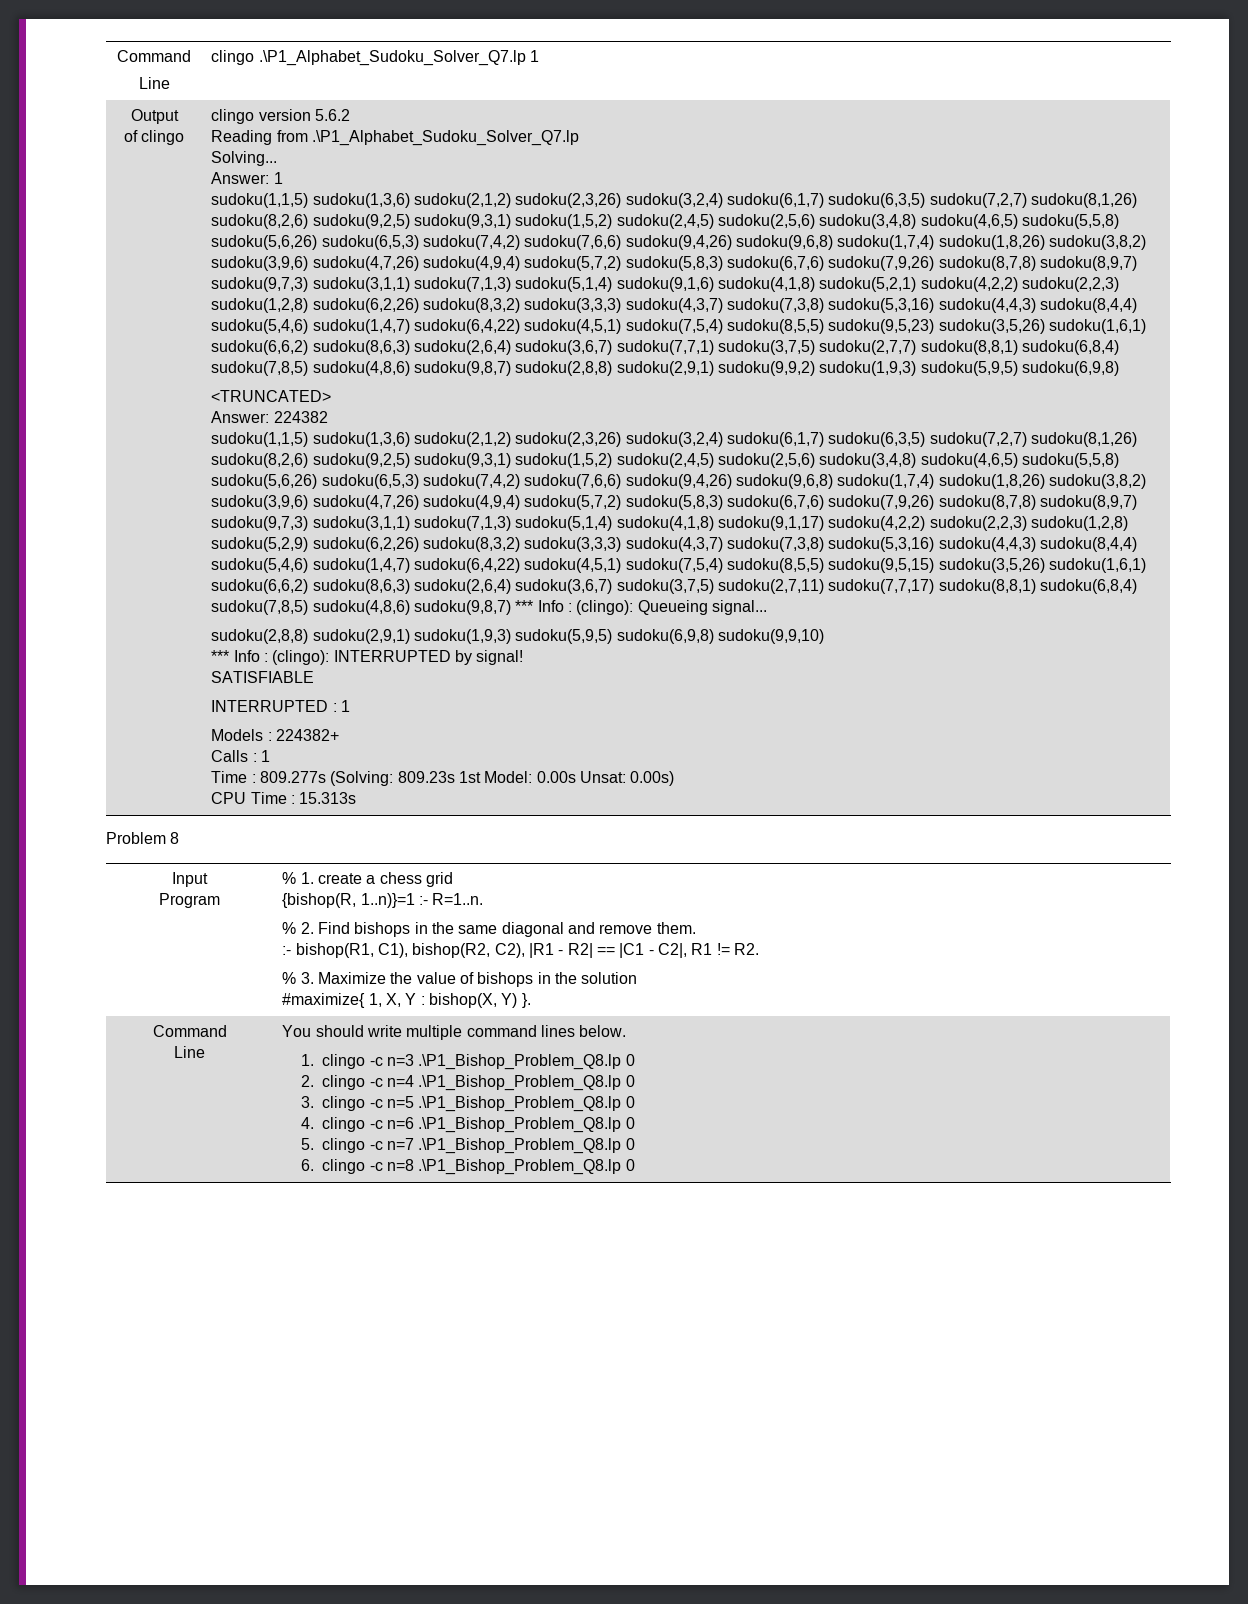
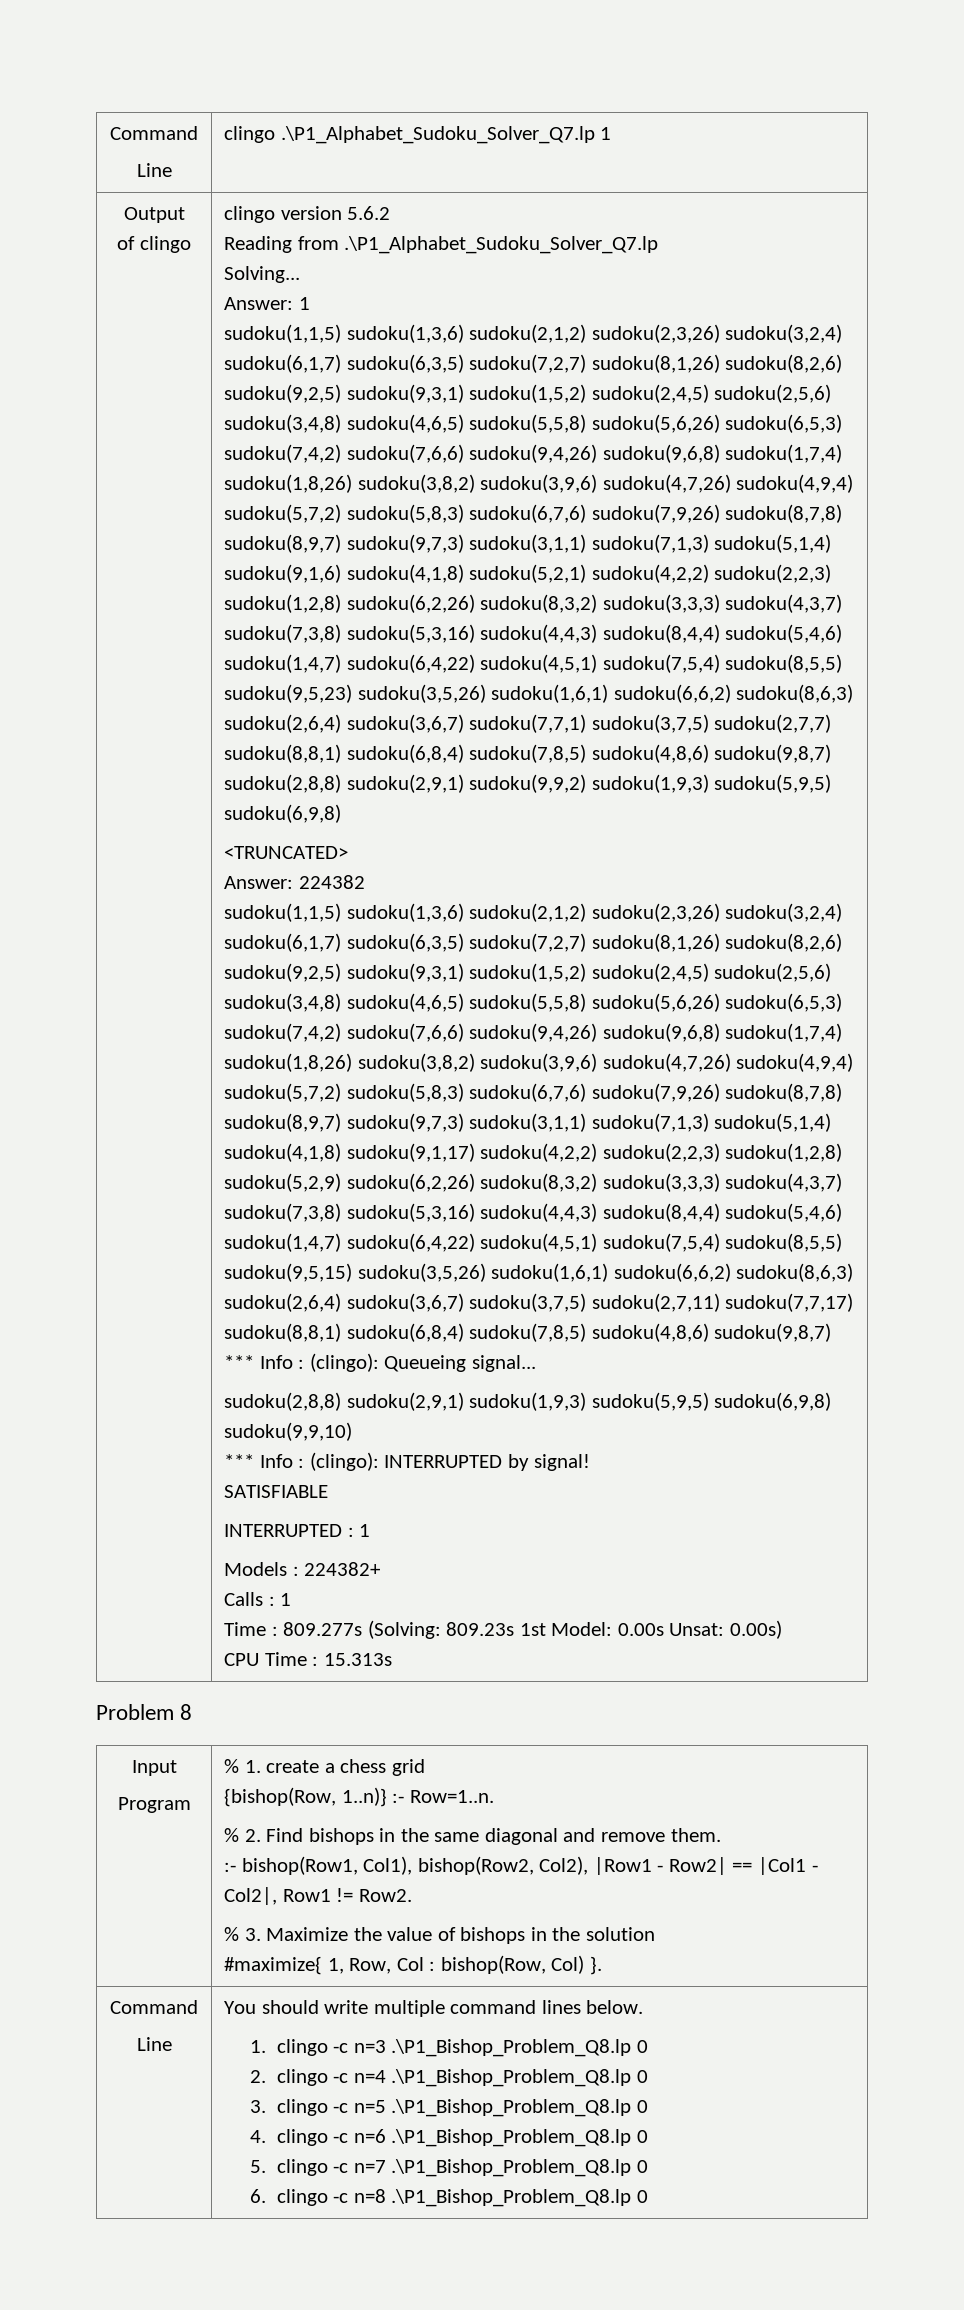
[282,893,484,908] {bishop(R, 1..n)}=1 :- R=1..n. -> [224,1787,494,1807] {bishop(Row, 1..n)} :- Row=1..n.
[295,943,759,958] bishop(R1, C1), bishop(R2, C2), |R1 - R2| == |C1 - C2|, R1 != R2. -> [241,1856,818,1875] [224,1887,412,1905] bishop(Row1, Col1), bishop(Row2, Col2), |Row1 - Row2| == |Col1 - Col2|, Row1 != Row2.
[386,993,518,1008] X, Y : bishop(X, Y) -> [349,1955,585,1974] Row, Col : bishop(Row, Col)

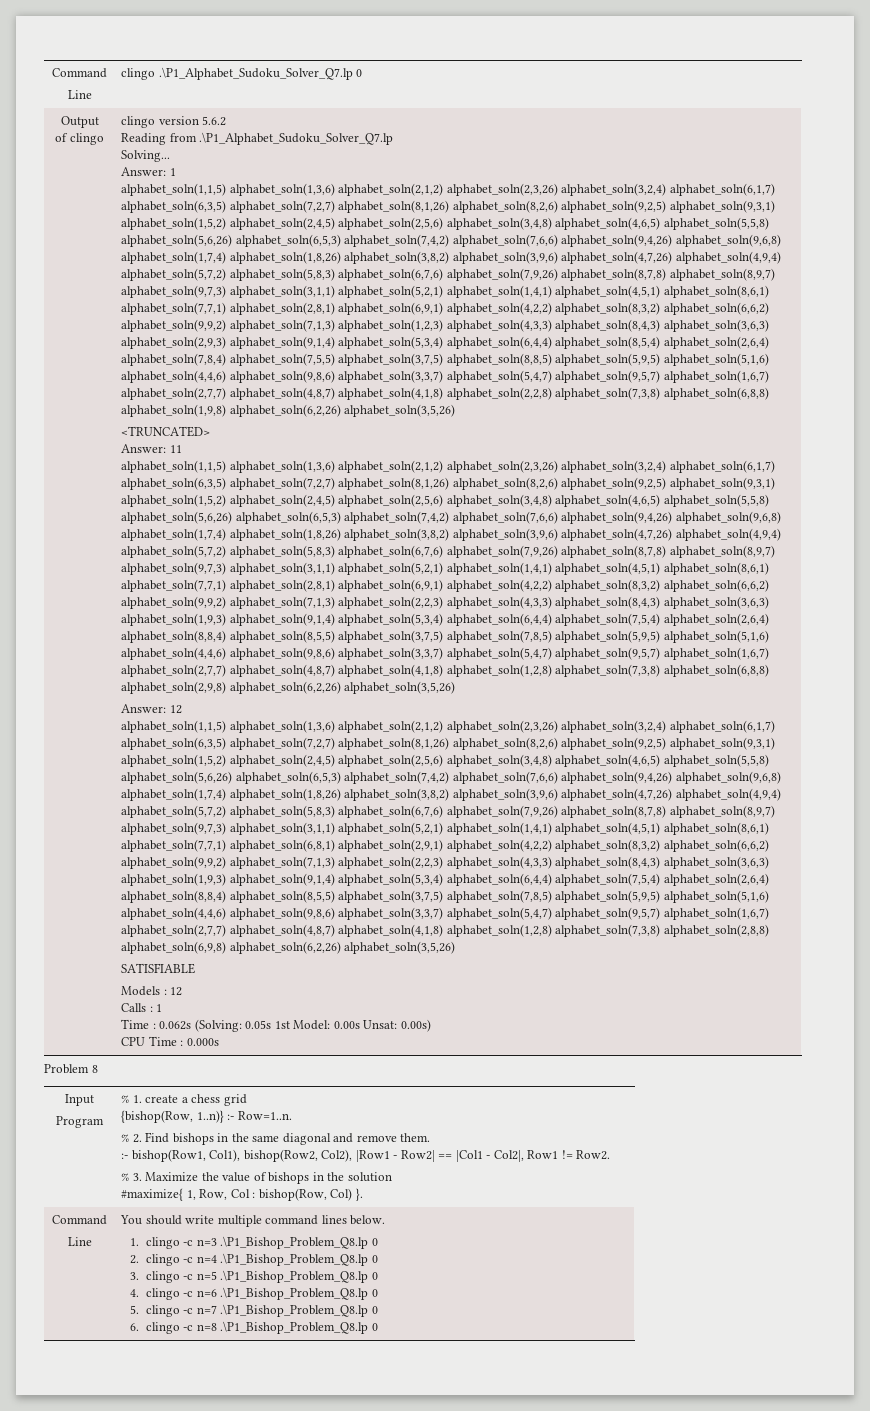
[600,127,612,140] 1 -> [356,69,363,77] 0
[224,324,843,343] [224,354,843,373] [224,384,832,403] [224,414,843,433] [224,444,843,463] [224,474,854,493] [224,504,843,523] [224,534,832,553] [224,564,832,583] [224,594,843,613] [224,624,843,643] [224,654,843,673] [224,684,854,703] [224,714,832,733] [224,744,832,763] [224,774,832,793] [224,804,342,823] [224,846,349,859] [224,875,365,889] [224,903,843,922] [224,933,843,952] [224,963,832,982] [224,993,843,1012] [224,1023,843,1042] [224,1053,854,1072] [224,1083,843,1102] [224,1113,832,1132] [224,1143,843,1162] [224,1173,843,1192] [224,1203,843,1222] [224,1233,843,1252] [224,1263,854,1282] [224,1293,854,1312] [224,1323,832,1342] [224,1353,536,1372] [224,1392,832,1411] [224,1422,353,1441] [224,1452,591,1471] [224,1485,329,1498] [224,1524,371,1537] sudoku(1,1,5) sudoku(1,3,6) sudoku(2,1,2) sudoku(2,3,26) sudoku(3,2,4) sudoku(6,1,7) sudoku(6,3,5) sudoku(7,2,7) sudoku(8,1,26) sudoku(8,2,6) sudoku(9,2,5) sudoku(9,3,1) sudoku(1,5,2) sudoku(2,4,5) sudoku(2,5,6) sudoku(3,4,8) sudoku(4,6,5) sudoku(5,5,8) sudoku(5,6,26) sudoku(6,5,3) sudoku(7,4,2) sudoku(7,6,6) sudoku(9,4,26) sudoku(9,6,8) sudoku(1,7,4) sudoku(1,8,26) sudoku(3,8,2) sudoku(3,9,6) sudoku(4,7,26) sudoku(4,9,4) sudoku(5,7,2) sudoku(5,8,3) sudoku(6,7,6) sudoku(7,9,26) sudoku(8,7,8) sudoku(8,9,7) sudoku(9,7,3) sudoku(3,1,1) sudoku(7,1,3) sudoku(5,1,4) sudoku(9,1,6) sudoku(4,1,8) sudoku(5,2,1) sudoku(4,2,2) sudoku(2,2,3) sudoku(1,2,8) sudoku(6,2,26) sudoku(8,3,2) sudoku(3,3,3) sudoku(4,3,7) sudoku(7,3,8) sudoku(5,3,16) sudoku(4,4,3) sudoku(8,4,4) sudoku(5,4,6) sudoku(1,4,7) sudoku(6,4,22) sudoku(4,5,1) sudoku(7,5,4) sudoku(8,5,5) sudoku(9,5,23) sudoku(3,5,26) sudoku(1,6,1) sudoku(6,6,2) sudoku(8,6,3) sudoku(2,6,4) sudoku(3,6,7) sudoku(7,7,1) sudoku(3,7,5) sudoku(2,7,7) sudoku(8,8,1) sudoku(6,8,4) sudoku(7,8,5) sudoku(4,8,6) sudoku(9,8,7) sudoku(2,8,8) sudoku(2,9,1) sudoku(9,9,2) sudoku(1,9,3) sudoku(5,9,5) sudoku(6,9,8) // <TRUNCATED> // Answer: 224382 // sudoku(1,1,5) sudoku(1,3,6) sudoku(2,1,2) sudoku(2,3,26) sudoku(3,2,4) sudoku(6,1,7) sudoku(6,3,5) sudoku(7,2,7) sudoku(8,1,26) sudoku(8,2,6) sudoku(9,2,5) sudoku(9,3,1) sudoku(1,5,2) sudoku(2,4,5) sudoku(2,5,6) sudoku(3,4,8) sudoku(4,6,5) sudoku(5,5,8) sudoku(5,6,26) sudoku(6,5,3) sudoku(7,4,2) sudoku(7,6,6) sudoku(9,4,26) sudoku(9,6,8) sudoku(1,7,4) sudoku(1,8,26) sudoku(3,8,2) sudoku(3,9,6) sudoku(4,7,26) sudoku(4,9,4) sudoku(5,7,2) sudoku(5,8,3) sudoku(6,7,6) sudoku(7,9,26) sudoku(8,7,8) sudoku(8,9,7) sudoku(9,7,3) sudoku(3,1,1) sudoku(7,1,3) sudoku(5,1,4) sudoku(4,1,8) sudoku(9,1,17) sudoku(4,2,2) sudoku(2,2,3) sudoku(1,2,8) sudoku(5,2,9) sudoku(6,2,26) sudoku(8,3,2) sudoku(3,3,3) sudoku(4,3,7) sudoku(7,3,8) sudoku(5,3,16) sudoku(4,4,3) sudoku(8,4,4) sudoku(5,4,6) sudoku(1,4,7) sudoku(6,4,22) sudoku(4,5,1) sudoku(7,5,4) sudoku(8,5,5) sudoku(9,5,15) sudoku(3,5,26) sudoku(1,6,1) sudoku(6,6,2) sudoku(8,6,3) sudoku(2,6,4) sudoku(3,6,7) sudoku(3,7,5) sudoku(2,7,11) sudoku(7,7,17) sudoku(8,8,1) sudoku(6,8,4) sudoku(7,8,5) sudoku(4,8,6) sudoku(9,8,7) *** Info : (clingo): Queueing signal... // sudoku(2,8,8) sudoku(2,9,1) sudoku(1,9,3) sudoku(5,9,5) sudoku(6,9,8) sudoku(9,9,10) // *** Info : (clingo): INTERRUPTED by signal! // SATISFIABLE // INTERRUPTED : 1 -> [121,183,775,196] [121,200,775,213] [121,217,769,230] [121,234,781,247] [121,251,781,264] [121,268,775,281] [121,285,769,298] [121,302,769,315] [121,319,769,332] [121,336,769,349] [121,353,769,366] [121,370,769,383] [121,387,769,400] [121,404,456,417] [121,426,211,437] [121,444,182,453] [121,460,775,473] [121,477,775,490] [121,494,769,507] [121,511,781,524] [121,528,781,541] [121,545,775,558] [121,562,769,575] [121,579,769,592] [121,596,769,609] [121,613,769,626] [121,630,769,643] [121,647,769,660] [121,664,769,677] [121,681,456,694] [121,704,182,714] [121,720,775,733] [121,737,775,750] [121,754,769,767] [121,771,781,784] [121,788,781,801] [121,805,775,818] [121,822,769,835] [121,839,769,852] [121,856,769,869] [121,873,769,886] [121,890,769,903] [121,907,769,920] [121,924,769,937] [121,941,456,954] [121,963,196,974] alphabet_soln(1,1,5) alphabet_soln(1,3,6) alphabet_soln(2,1,2) alphabet_soln(2,3,26) alphabet_soln(3,2,4) alphabet_soln(6,1,7) alphabet_soln(6,3,5) alphabet_soln(7,2,7) alphabet_soln(8,1,26) alphabet_soln(8,2,6) alphabet_soln(9,2,5) alphabet_soln(9,3,1) alphabet_soln(1,5,2) alphabet_soln(2,4,5) alphabet_soln(2,5,6) alphabet_soln(3,4,8) alphabet_soln(4,6,5) alphabet_soln(5,5,8) alphabet_soln(5,6,26) alphabet_soln(6,5,3) alphabet_soln(7,4,2) alphabet_soln(7,6,6) alphabet_soln(9,4,26) alphabet_soln(9,6,8) alphabet_soln(1,7,4) alphabet_soln(1,8,26) alphabet_soln(3,8,2) alphabet_soln(3,9,6) alphabet_soln(4,7,26) alphabet_soln(4,9,4) alphabet_soln(5,7,2) alphabet_soln(5,8,3) alphabet_soln(6,7,6) alphabet_soln(7,9,26) alphabet_soln(8,7,8) alphabet_soln(8,9,7) alphabet_soln(9,7,3) alphabet_soln(3,1,1) alphabet_soln(5,2,1) alphabet_soln(1,4,1) alphabet_soln(4,5,1) alphabet_soln(8,6,1) alphabet_soln(7,7,1) alphabet_soln(2,8,1) alphabet_soln(6,9,1) alphabet_soln(4,2,2) alphabet_soln(8,3,2) alphabet_soln(6,6,2) alphabet_soln(9,9,2) alphabet_soln(7,1,3) alphabet_soln(1,2,3) alphabet_soln(4,3,3) alphabet_soln(8,4,3) alphabet_soln(3,6,3) alphabet_soln(2,9,3) alphabet_soln(9,1,4) alphabet_soln(5,3,4) alphabet_soln(6,4,4) alphabet_soln(8,5,4) alphabet_soln(2,6,4) alphabet_soln(7,8,4) alphabet_soln(7,5,5) alphabet_soln(3,7,5) alphabet_soln(8,8,5) alphabet_soln(5,9,5) alphabet_soln(5,1,6) alphabet_soln(4,4,6) alphabet_soln(9,8,6) alphabet_soln(3,3,7) alphabet_soln(5,4,7) alphabet_soln(9,5,7) alphabet_soln(1,6,7) alphabet_soln(2,7,7) alphabet_soln(4,8,7) alphabet_soln(4,1,8) alphabet_soln(2,2,8) alphabet_soln(7,3,8) alphabet_soln(6,8,8) alphabet_soln(1,9,8) alphabet_soln(6,2,26) alphabet_soln(3,5,26) // <TRUNCATED> // Answer: 11 // alphabet_soln(1,1,5) alphabet_soln(1,3,6) alphabet_soln(2,1,2) alphabet_soln(2,3,26) alphabet_soln(3,2,4) alphabet_soln(6,1,7) alphabet_soln(6,3,5) alphabet_soln(7,2,7) alphabet_soln(8,1,26) alphabet_soln(8,2,6) alphabet_soln(9,2,5) alphabet_soln(9,3,1) alphabet_soln(1,5,2) alphabet_soln(2,4,5) alphabet_soln(2,5,6) alphabet_soln(3,4,8) alphabet_soln(4,6,5) alphabet_soln(5,5,8) alphabet_soln(5,6,26) alphabet_soln(6,5,3) alphabet_soln(7,4,2) alphabet_soln(7,6,6) alphabet_soln(9,4,26) alphabet_soln(9,6,8) alphabet_soln(1,7,4) alphabet_soln(1,8,26) alphabet_soln(3,8,2) alphabet_soln(3,9,6) alphabet_soln(4,7,26) alphabet_soln(4,9,4) alphabet_soln(5,7,2) alphabet_soln(5,8,3) alphabet_soln(6,7,6) alphabet_soln(7,9,26) alphabet_soln(8,7,8) alphabet_soln(8,9,7) alphabet_soln(9,7,3) alphabet_soln(3,1,1) alphabet_soln(5,2,1) alphabet_soln(1,4,1) alphabet_soln(4,5,1) alphabet_soln(8,6,1) alphabet_soln(7,7,1) alphabet_soln(2,8,1) alphabet_soln(6,9,1) alphabet_soln(4,2,2) alphabet_soln(8,3,2) alphabet_soln(6,6,2) alphabet_soln(9,9,2) alphabet_soln(7,1,3) alphabet_soln(2,2,3) alphabet_soln(4,3,3) alphabet_soln(8,4,3) alphabet_soln(3,6,3) alphabet_soln(1,9,3) alphabet_soln(9,1,4) alphabet_soln(5,3,4) alphabet_soln(6,4,4) alphabet_soln(7,5,4) alphabet_soln(2,6,4) alphabet_soln(8,8,4) alphabet_soln(8,5,5) alphabet_soln(3,7,5) alphabet_soln(7,8,5) alphabet_soln(5,9,5) alphabet_soln(5,1,6) alphabet_soln(4,4,6) alphabet_soln(9,8,6) alphabet_soln(3,3,7) alphabet_soln(5,4,7) alphabet_soln(9,5,7) alphabet_soln(1,6,7) alphabet_soln(2,7,7) alphabet_soln(4,8,7) alphabet_soln(4,1,8) alphabet_soln(1,2,8) alphabet_soln(7,3,8) alphabet_soln(6,8,8) alphabet_soln(2,9,8) alphabet_soln(6,2,26) alphabet_soln(3,5,26) // Answer: 12 // alphabet_soln(1,1,5) alphabet_soln(1,3,6) alphabet_soln(2,1,2) alphabet_soln(2,3,26) alphabet_soln(3,2,4) alphabet_soln(6,1,7) alphabet_soln(6,3,5) alphabet_soln(7,2,7) alphabet_soln(8,1,26) alphabet_soln(8,2,6) alphabet_soln(9,2,5) alphabet_soln(9,3,1) alphabet_soln(1,5,2) alphabet_soln(2,4,5) alphabet_soln(2,5,6) alphabet_soln(3,4,8) alphabet_soln(4,6,5) alphabet_soln(5,5,8) alphabet_soln(5,6,26) alphabet_soln(6,5,3) alphabet_soln(7,4,2) alphabet_soln(7,6,6) alphabet_soln(9,4,26) alphabet_soln(9,6,8) alphabet_soln(1,7,4) alphabet_soln(1,8,26) alphabet_soln(3,8,2) alphabet_soln(3,9,6) alphabet_soln(4,7,26) alphabet_soln(4,9,4) alphabet_soln(5,7,2) alphabet_soln(5,8,3) alphabet_soln(6,7,6) alphabet_soln(7,9,26) alphabet_soln(8,7,8) alphabet_soln(8,9,7) alphabet_soln(9,7,3) alphabet_soln(3,1,1) alphabet_soln(5,2,1) alphabet_soln(1,4,1) alphabet_soln(4,5,1) alphabet_soln(8,6,1) alphabet_soln(7,7,1) alphabet_soln(6,8,1) alphabet_soln(2,9,1) alphabet_soln(4,2,2) alphabet_soln(8,3,2) alphabet_soln(6,6,2) alphabet_soln(9,9,2) alphabet_soln(7,1,3) alphabet_soln(2,2,3) alphabet_soln(4,3,3) alphabet_soln(8,4,3) alphabet_soln(3,6,3) alphabet_soln(1,9,3) alphabet_soln(9,1,4) alphabet_soln(5,3,4) alphabet_soln(6,4,4) alphabet_soln(7,5,4) alphabet_soln(2,6,4) alphabet_soln(8,8,4) alphabet_soln(8,5,5) alphabet_soln(3,7,5) alphabet_soln(7,8,5) alphabet_soln(5,9,5) alphabet_soln(5,1,6) alphabet_soln(4,4,6) alphabet_soln(9,8,6) alphabet_soln(3,3,7) alphabet_soln(5,4,7) alphabet_soln(9,5,7) alphabet_soln(1,6,7) alphabet_soln(2,7,7) alphabet_soln(4,8,7) alphabet_soln(4,1,8) alphabet_soln(1,2,8) alphabet_soln(7,3,8) alphabet_soln(2,8,8) alphabet_soln(6,9,8) alphabet_soln(6,2,26) alphabet_soln(3,5,26) // SATISFIABLE
[304,1562,381,1576] 224382+ -> [170,987,183,996] 12
[283,1620,515,1639] 809.277s (Solving: 809.23s -> [159,1019,272,1032] 0.062s (Solving: 0.05s
[323,1653,392,1666] 15.313s -> [186,1038,219,1046] 0.000s

